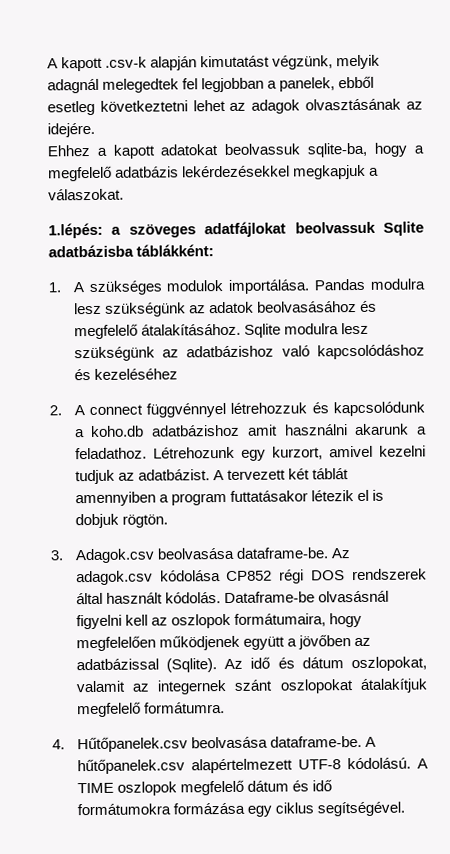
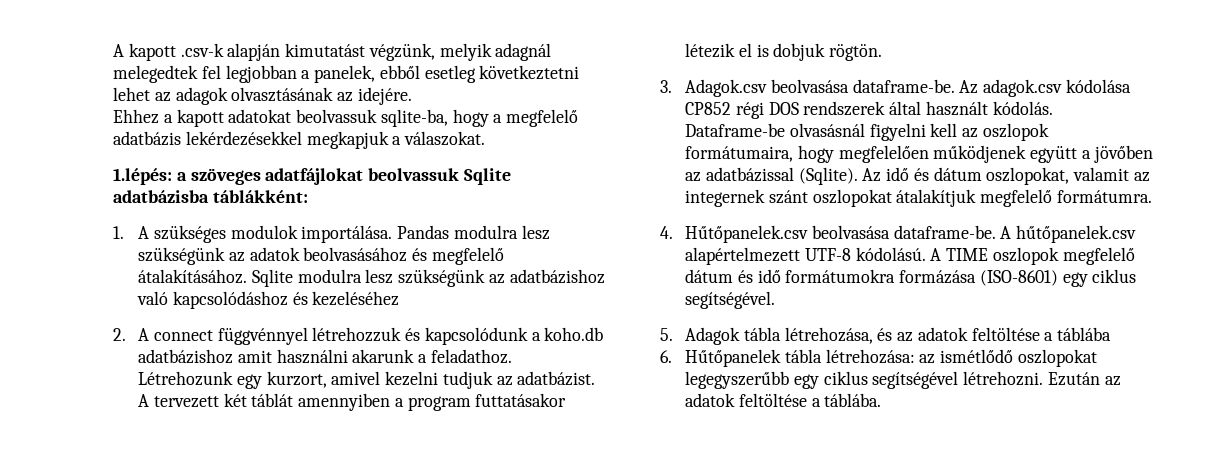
(245, 808) none -> [979,270,1058,286] (ISO-8601)
(405, 809) none -> [660,327,1112,345] [660,349,1097,367] [685,371,1121,389] [685,393,882,407] // 5. Adagok tábla létrehozása, és az adatok feltöltése a táblába // 6. Hűtőpanelek tábla létrehozása: az ismétlődő oszlopokat legegyszerűbb egy ciklus segítségével létrehozni. Ezután az adatok feltöltése a táblába.

